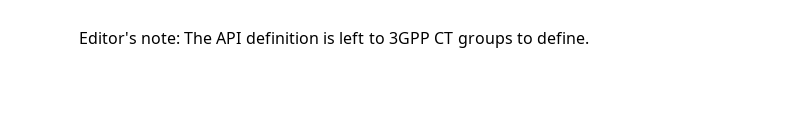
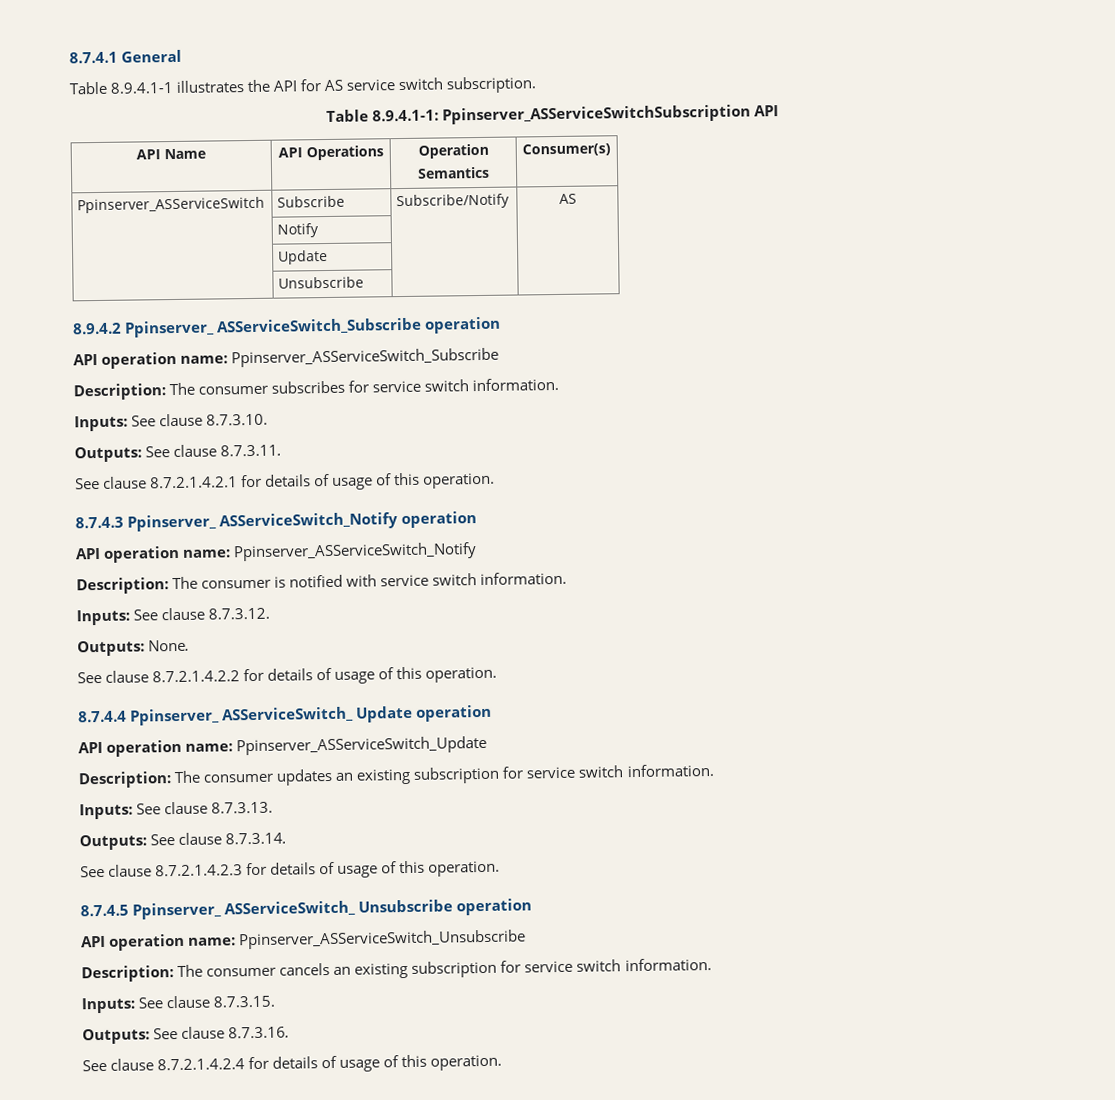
[78,32,590,48] Editor's note: The API definition is left to 3GPP CT groups to define. -> [69,49,183,64] [69,76,538,95] [325,104,780,125] [136,148,206,160] [277,145,384,161] [417,143,489,159] [417,166,491,179] [522,143,611,157] [77,196,266,214] [277,195,346,208] [396,193,511,210] [558,193,577,204] [277,223,320,238] [278,249,329,265] [278,276,365,289] [72,316,502,338] [73,347,500,369] [73,377,560,401] [74,413,269,432] [74,444,283,463] [75,472,496,490] [75,511,478,532] [75,542,478,563] [76,571,568,595] [76,607,271,626] [77,639,191,657] [77,666,498,684] [78,704,493,726] [78,735,488,757] [78,763,714,789] [79,801,274,820] [79,832,288,851] [80,860,501,878] [80,898,533,920] [81,929,527,951] [81,958,712,983] [81,995,276,1014] [82,1026,291,1045] [82,1054,503,1072] 8.7.4.1 General // Table 8.9.4.1-1 illustrates the API for AS service switch subscription. // Table 8.9.4.1-1: Ppinserver_ASServiceSwitchSubscription API // API Name | API Operations | Operation // Semantics | Consumer(s) // Ppinserver_ASServiceSwitch | Subscribe | Subscribe/Notify | AS // | Notify | | // | Update | | // | Unsubscribe | | // 8.9.4.2 Ppinserver_ ASServiceSwitch_Subscribe operation // API operation name: Ppinserver_ASServiceSwitch_Subscribe // Description: The consumer subscribes for service switch information. // Inputs: See clause 8.7.3.10. // Outputs: See clause 8.7.3.11. // See clause 8.7.2.1.4.2.1 for details of usage of this operation. // 8.7.4.3 Ppinserver_ ASServiceSwitch_Notify operation // API operation name: Ppinserver_ASServiceSwitch_Notify // Description: The consumer is notified with service switch information. // Inputs: See clause 8.7.3.12. // Outputs: None. // See clause 8.7.2.1.4.2.2 for details of usage of this operation. // 8.7.4.4 Ppinserver_ ASServiceSwitch_ Update operation // API operation name: Ppinserver_ASServiceSwitch_Update // Description: The consumer updates an existing subscription for service switch information. // Inputs: See clause 8.7.3.13. // Outputs: See clause 8.7.3.14. // See clause 8.7.2.1.4.2.3 for details of usage of this operation. // 8.7.4.5 Ppinserver_ ASServiceSwitch_ Unsubscribe operation // API operation name: Ppinserver_ASServiceSwitch_Unsubscribe // Description: The consumer cancels an existing subscription for service switch information. // Inputs: See clause 8.7.3.15. // Outputs: See clause 8.7.3.16. // See clause 8.7.2.1.4.2.4 for details of usage of this operation.

